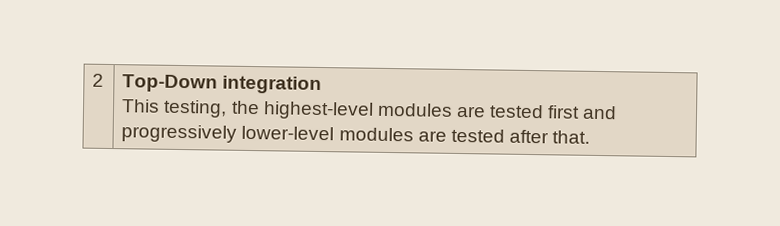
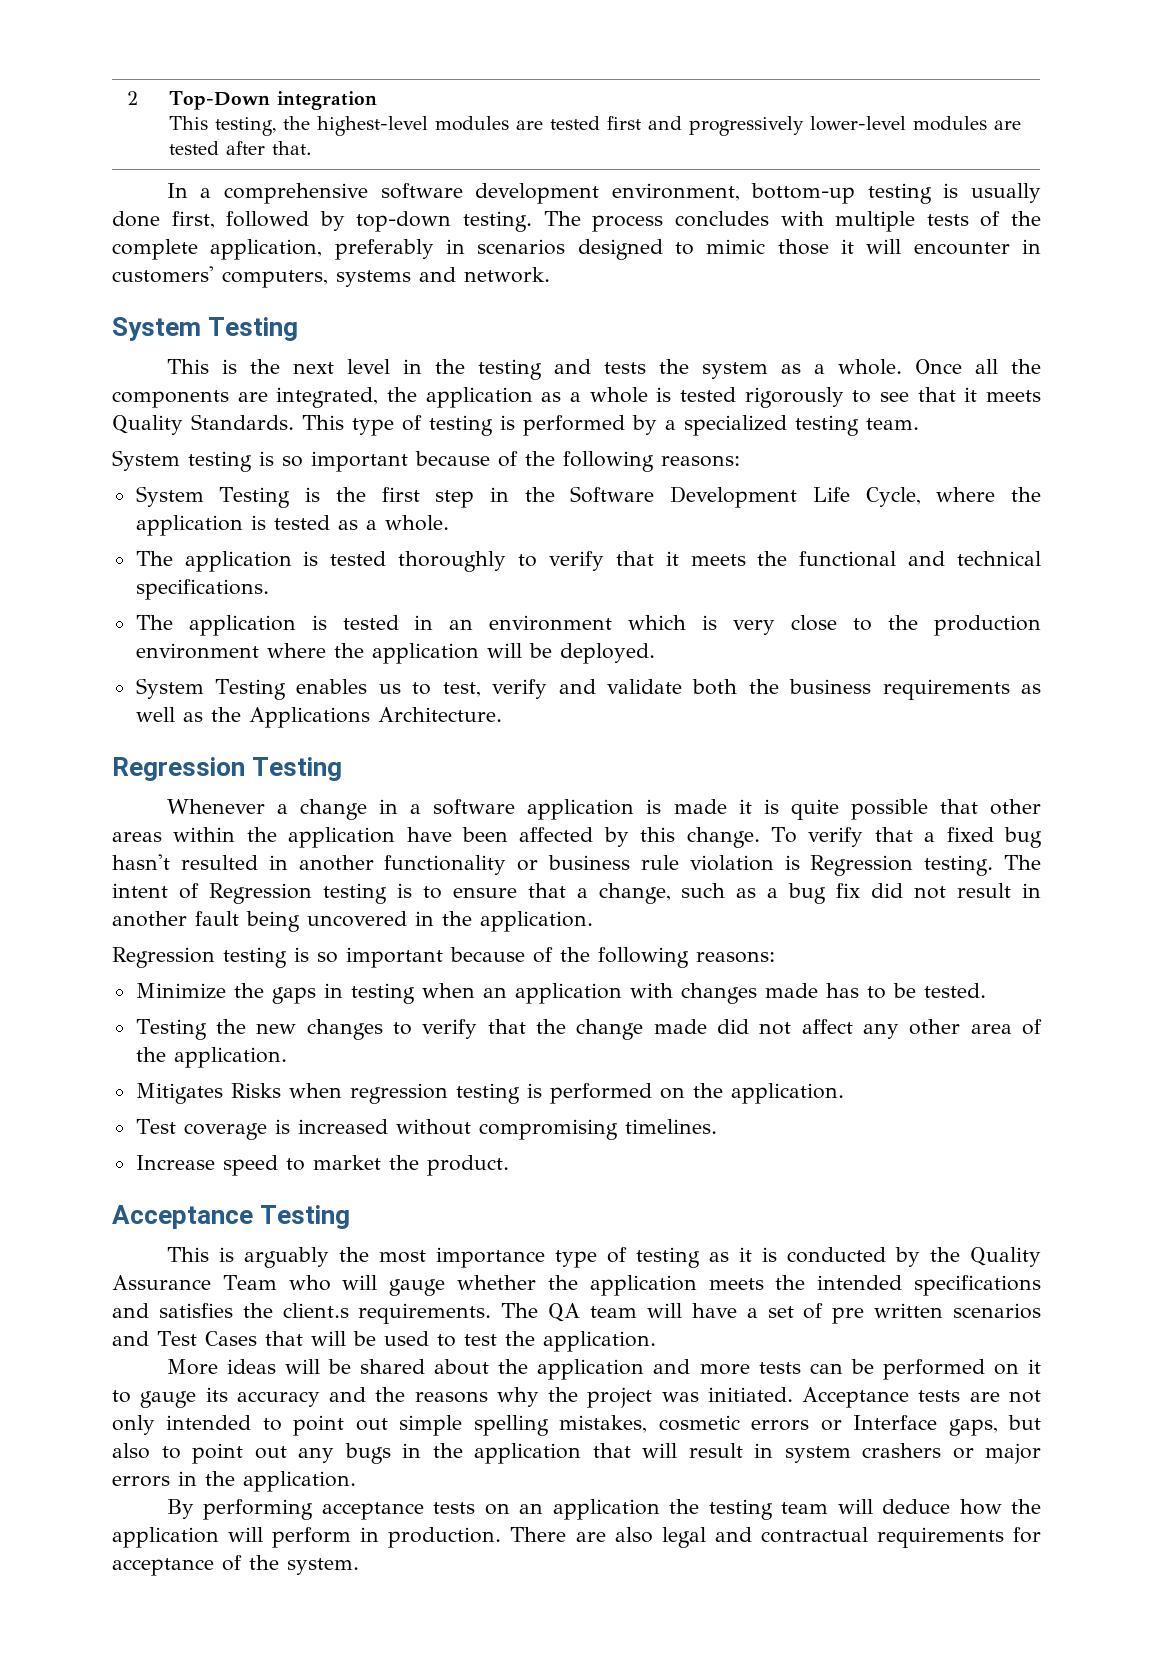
(591, 137) none -> [166,183,1042,204] [112,211,1042,232] [112,239,1041,260] [112,266,550,288] [112,317,299,341] [166,359,1041,380] [112,387,1041,408] [112,414,919,436] [112,450,740,472] [135,486,1041,508] [135,515,449,536] [135,551,1042,572] [135,579,269,600] [135,615,1042,636] [135,643,655,664] [135,678,1041,700] [135,707,502,728] [112,757,343,781] [166,799,1041,820] [112,827,1042,848] [112,854,1042,876] [112,883,1042,904] [112,911,593,932] [112,947,775,968] [135,983,986,1004] [135,1019,1043,1040] [135,1047,287,1068] [135,1083,844,1104] [135,1119,717,1140] [135,1155,509,1176] [112,1205,351,1229] [166,1247,1042,1268] [112,1275,1041,1296] [112,1303,1041,1324] [112,1331,656,1352] [166,1359,1041,1380] [112,1387,1041,1408] [112,1415,1041,1436] [112,1443,1041,1464] [112,1471,356,1492] [166,1499,1041,1520] [112,1527,1041,1548] [112,1555,359,1576] // In a comprehensive software development environment, bottom-up testing is usually done first, followed by top-down testing. The process concludes with multiple tests of the complete application, preferably in scenarios designed to mimic those it will encounter in customers' computers, systems and network. // System Testing // This is the next level in the testing and tests the system as a whole. Once all the components are integrated, the application as a whole is tested rigorously to see that it meets Quality Standards. This type of testing is performed by a specialized testing team. // System testing is so important because of the following reasons: // System Testing is the first step in the Software Development Life Cycle, where the application is tested as a whole. // The application is tested thoroughly to verify that it meets the functional and technical specifications. // The application is tested in an environment which is very close to the production environment where the application will be deployed. // System Testing enables us to test, verify and validate both the business requirements as well as the Applications Architecture. // Regression Testing // Whenever a change in a software application is made it is quite possible that other areas within the application have been affected by this change. To verify that a fixed bug hasn't resulted in another functionality or business rule violation is Regression testing. The intent of Regression testing is to ensure that a change, such as a bug fix did not result in another fault being uncovered in the application. // Regression testing is so important because of the following reasons: // Minimize the gaps in testing when an application with changes made has to be tested. // Testing the new changes to verify that the change made did not affect any other area of the application. // Mitigates Risks when regression testing is performed on the application. // Test coverage is increased without compromising timelines. // Increase speed to market the product. // Acceptance Testing // This is arguably the most importance type of testing as it is conducted by the Quality Assurance Team who will gauge whether the application meets the intended specifications and satisfies the client.s requirements. The QA team will have a set of pre written scenarios and Test Cases that will be used to test the application. // More ideas will be shared about the application and more tests can be performed on it to gauge its accuracy and the reasons why the project was initiated. Acceptance tests are not only intended to point out simple spelling mistakes, cosmetic errors or Interface gaps, but also to point out any bugs in the application that will result in system crashers or major errors in the application. // By performing acceptance tests on an application the testing team will deduce how the application will perform in production. There are also legal and contractual requirements for acceptance of the system.

